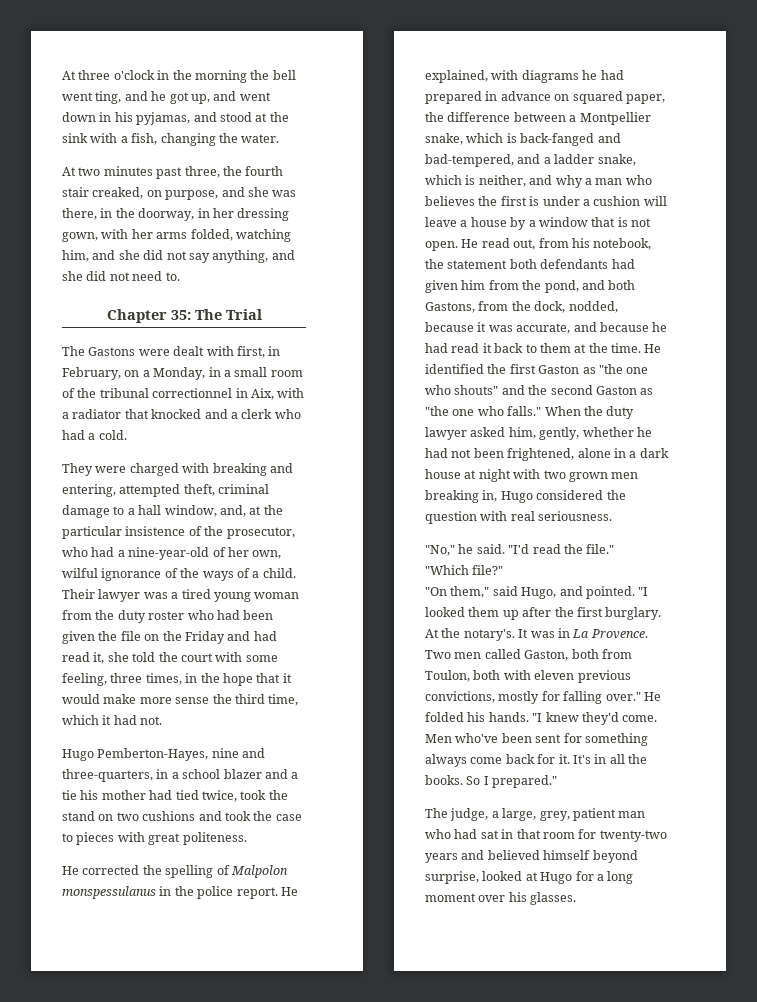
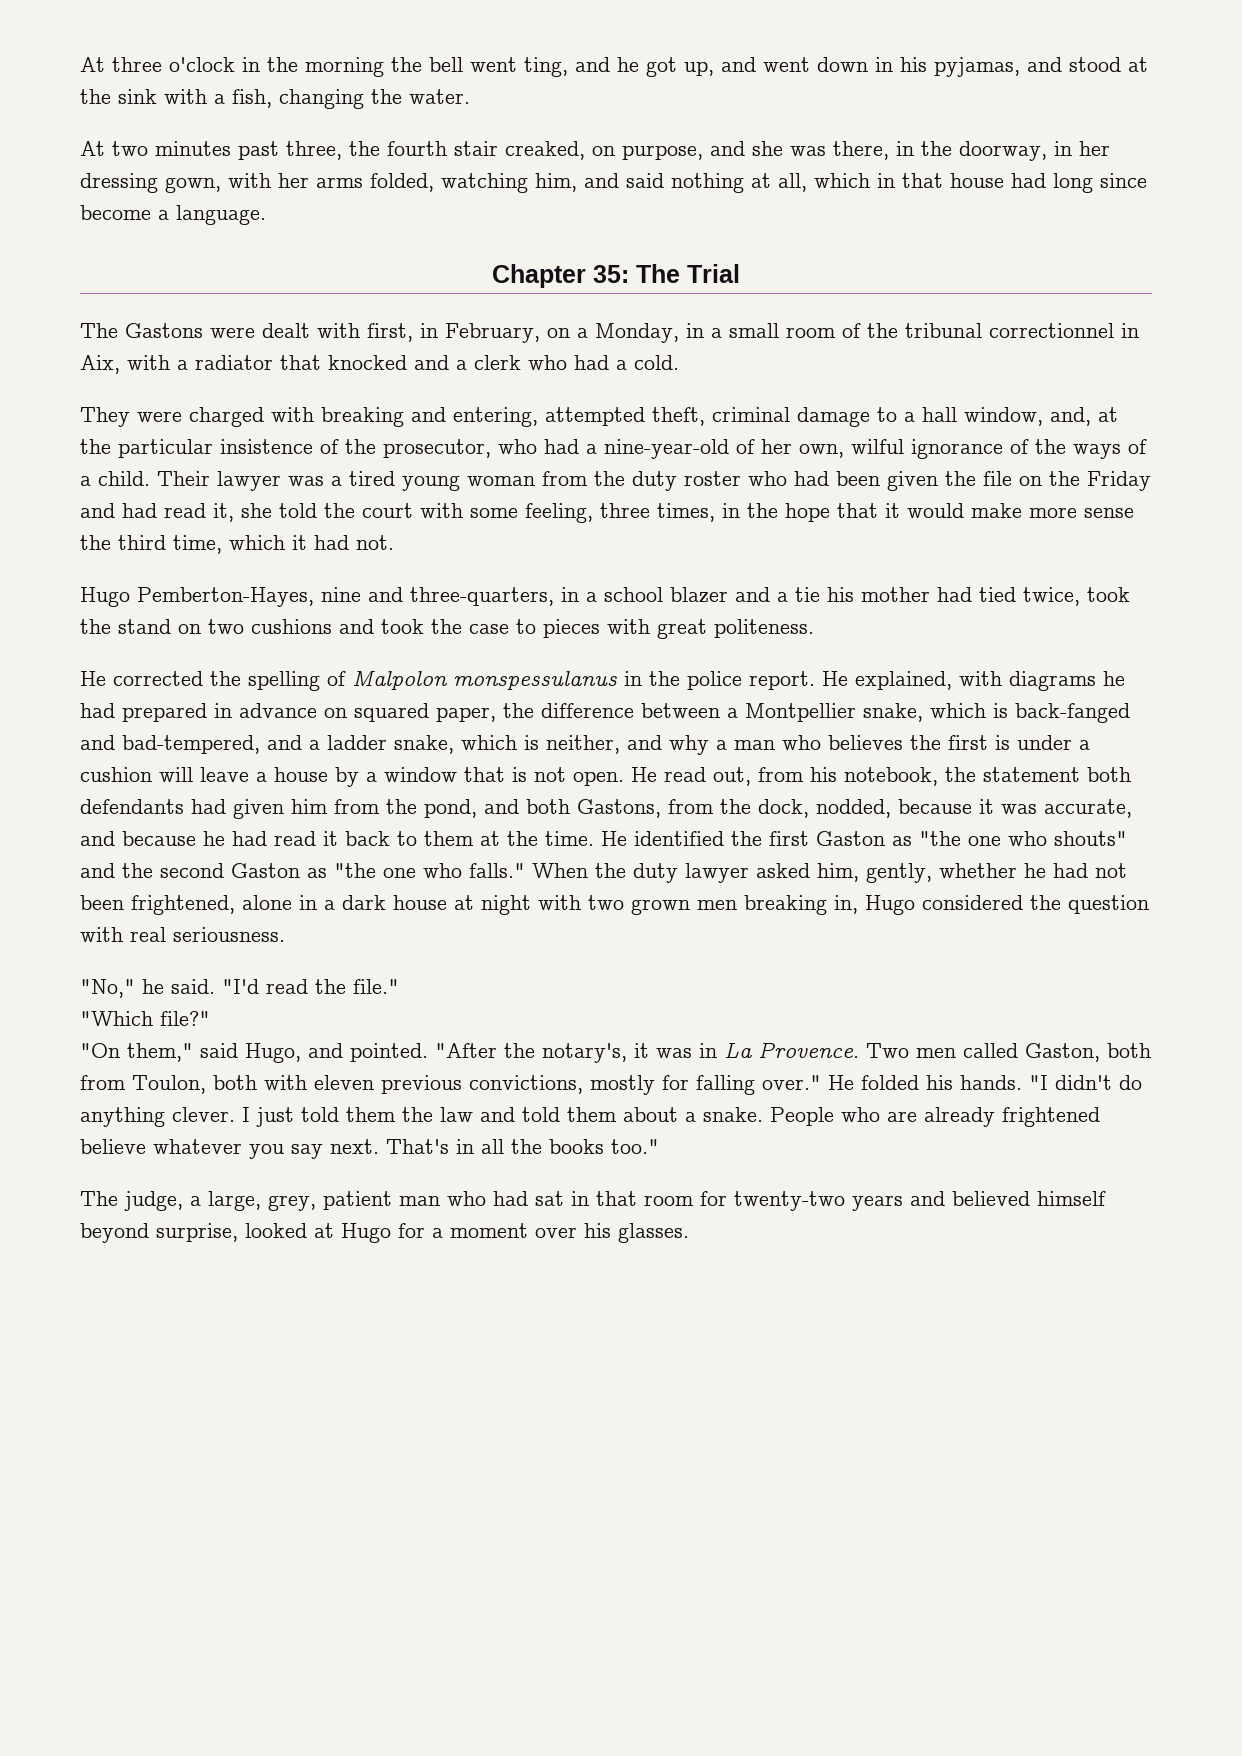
[118,250,295,263] [62,271,180,281] she did not say anything, and she did not need to. -> [626,173,1147,193] [80,205,266,225] said nothing at all, which in that house had long since become a language.
[638,587,649,596] [425,607,662,620] [425,628,529,641] "I looked them up after the first burglary. At the notary's. It -> [435,1043,649,1063] "After the notary's, it
[545,712,658,725] [425,733,648,746] [425,754,647,767] [425,775,558,788] knew they'd come. Men who've been sent for something always come back for it. It's in all the books. So I prepared." -> [1055,1075,1142,1090] [80,1107,1100,1127] [80,1139,659,1159] didn't do anything clever. I just told them the law and told them about a snake. People who are already frightened believe whatever you say next. That's in all the books too."
[607,871,634,884] long -> (443, 1233) none

